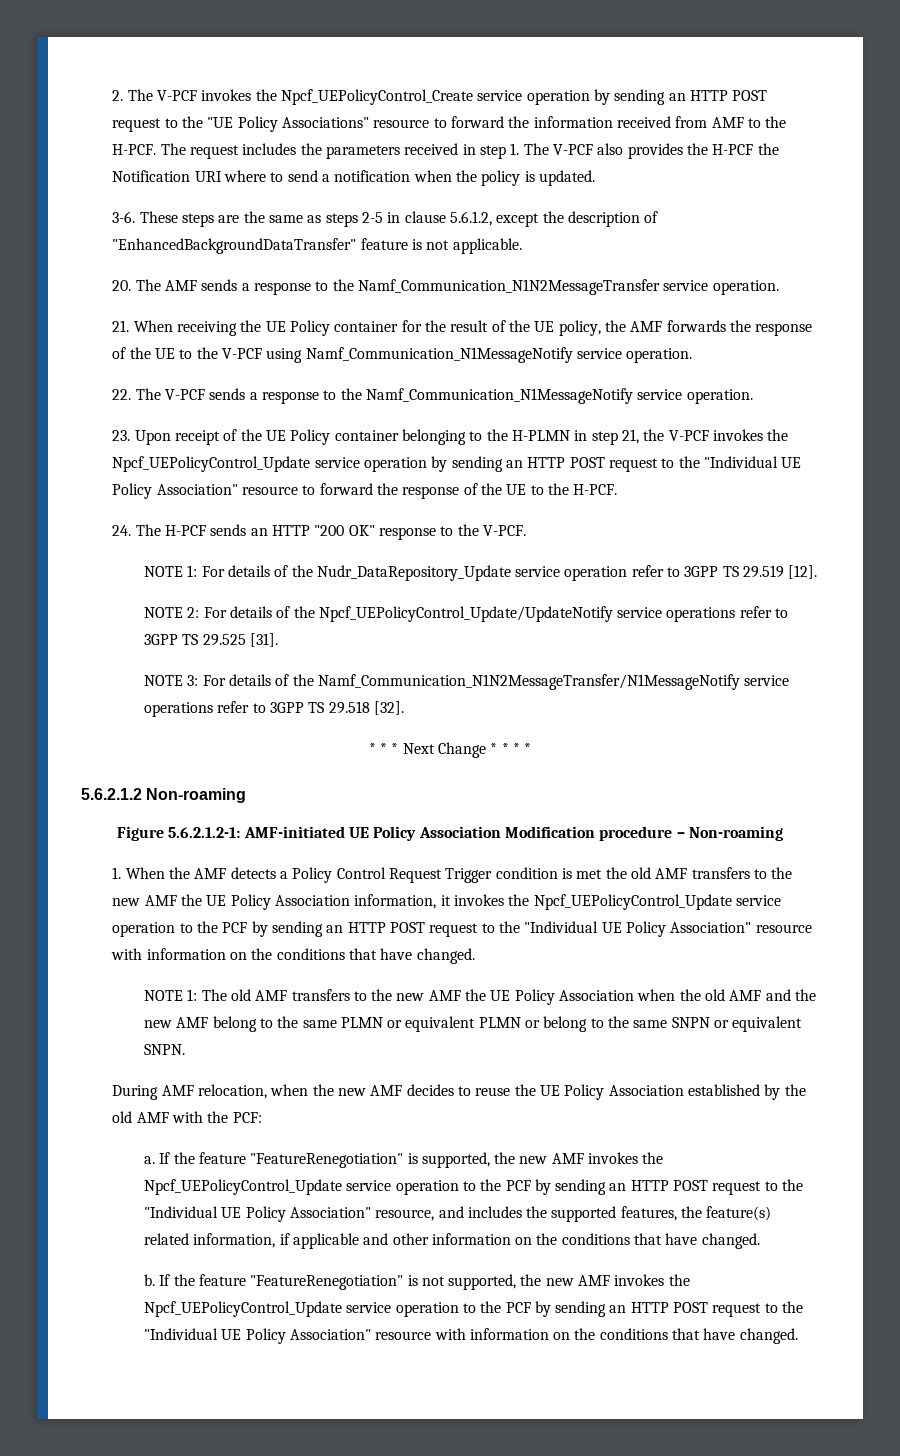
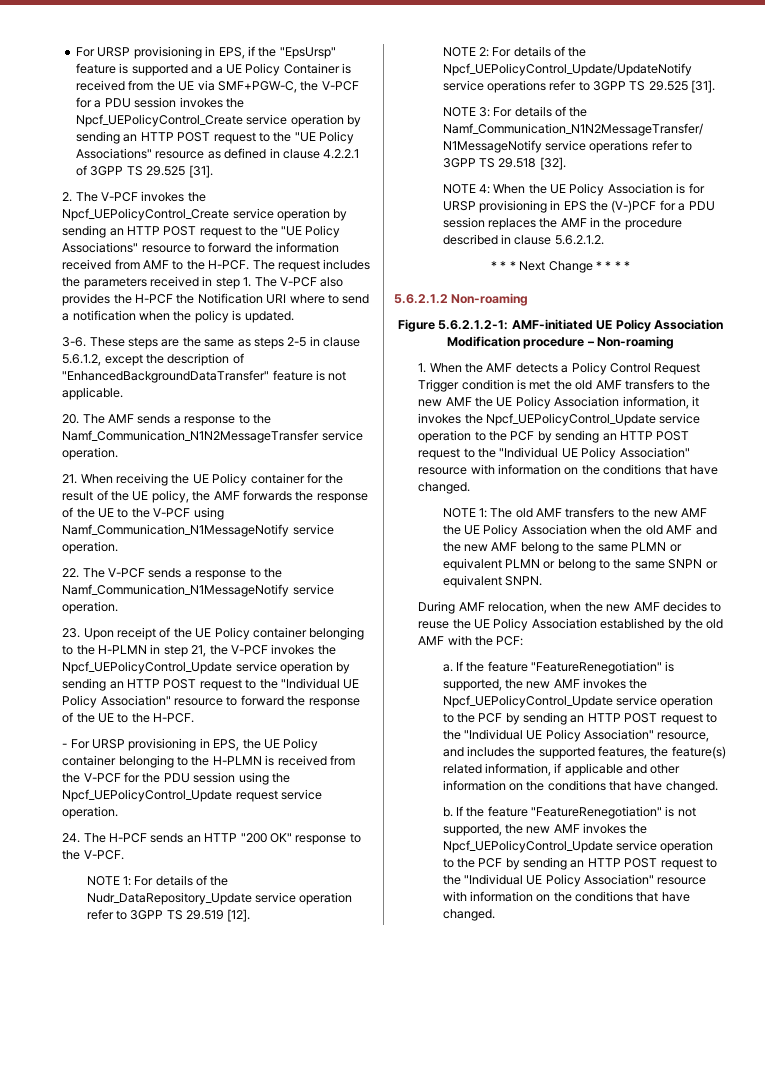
(112, 95) none -> [76,46,336,59] [76,63,352,76] [76,80,359,93] [76,97,244,108] [76,114,362,127] [76,131,355,144] [76,148,360,159] [76,165,213,178] For URSP provisioning in EPS, if the "EpsUrsp" feature is supported and a UE Policy Container is received from the UE via SMF+PGW-C, the V-PCF for a PDU session invokes the Npcf_UEPolicyControl_Create service operation by sending an HTTP POST request to the "UE Policy Associations" resource as defined in clause 4.2.2.1 of 3GPP TS 29.525 [31]. //
(618, 489) none -> [62,738,319,751] [62,755,355,768] [62,772,290,785] [62,789,323,802] [62,806,119,819] // - For URSP provisioning in EPS, the UE Policy container belonging to the H-PLMN is received from the V-PCF for the PDU session using the Npcf_UEPolicyControl_Update request service operation.
(404, 708) none -> [442,183,705,196] [442,200,715,213] [442,217,682,230] [442,234,604,245] // NOTE 4: When the UE Policy Association is for URSP provisioning in EPS the (V-)PCF for a PDU session replaces the AMF in the procedure described in clause 5.6.2.1.2.

